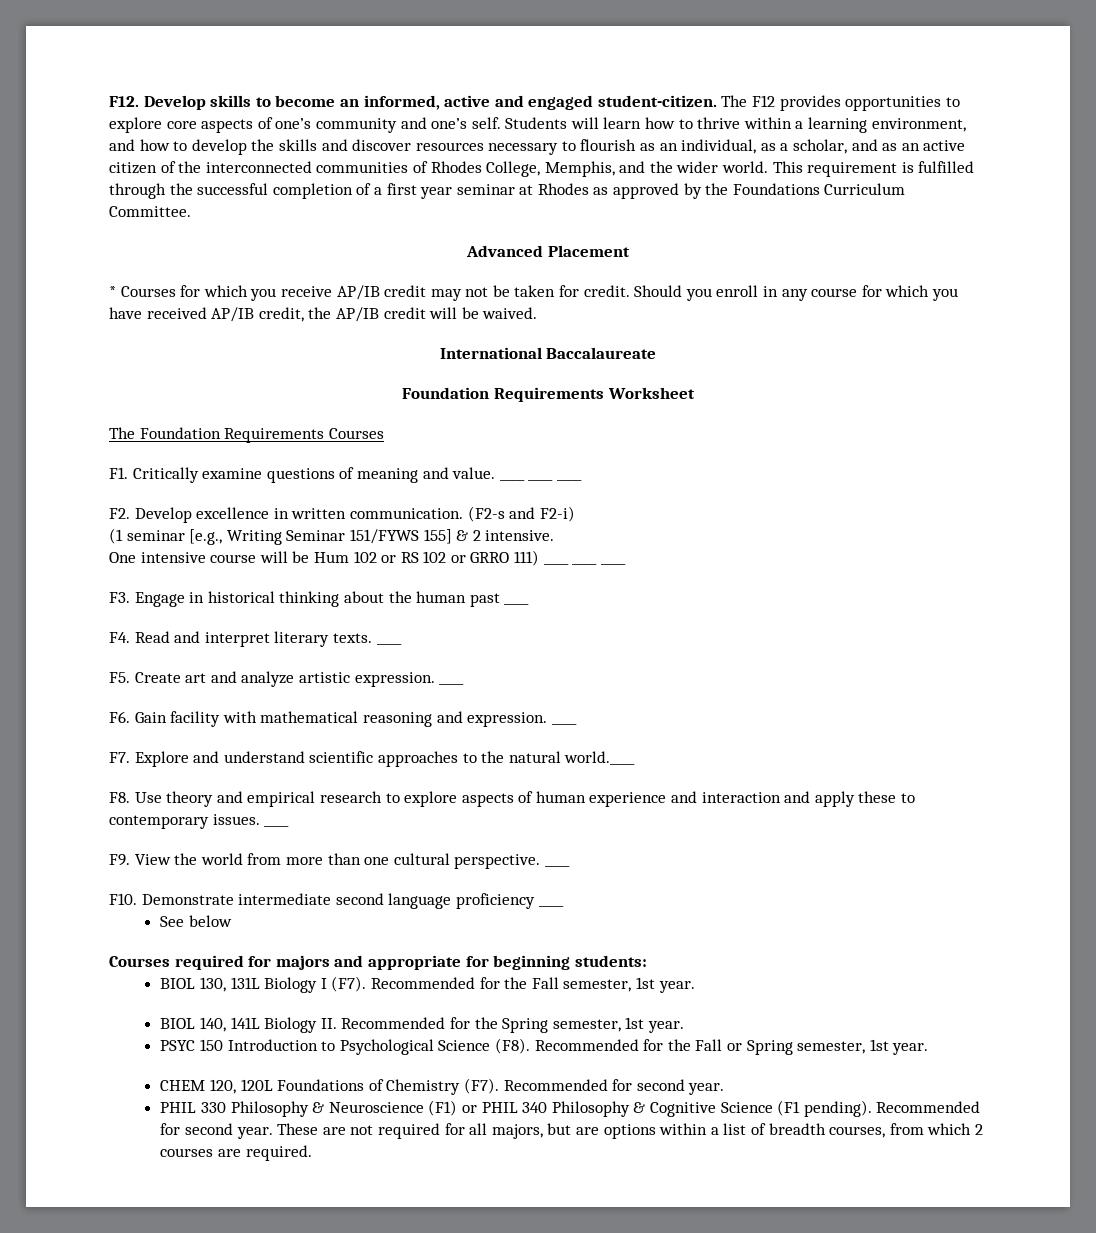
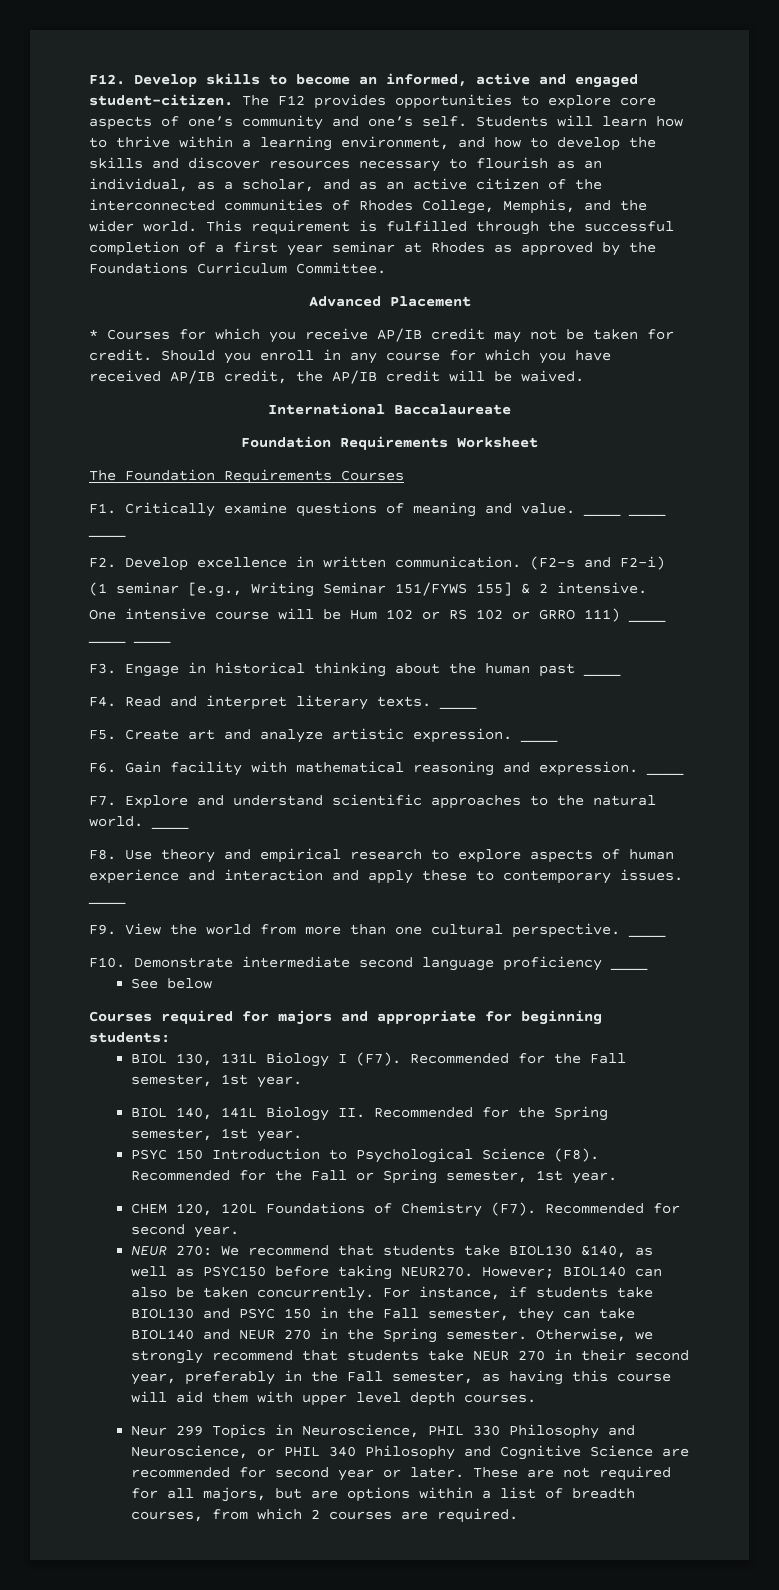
[564,751,636,765] world.____ -> [89,816,189,829] world. ____
[160,1100,458,1117] PHIL 330 Philosophy & Neuroscience (F1) -> [131,1245,654,1258] [131,1265,663,1280] [131,1286,654,1301] [131,1307,636,1322] [131,1328,654,1343] [131,1349,690,1364] [131,1370,672,1385] [131,1391,537,1406] [131,1424,636,1439] [131,1445,249,1459] NEUR 270: We recommend that students take BIOL130 &140, as well as PSYC150 before taking NEUR270. However; BIOL140 can also be taken concurrently. For instance, if students take BIOL130 and PSYC 150 in the Fall semester, they can take BIOL140 and NEUR 270 in the Spring semester. Otherwise, we strongly recommend that students take NEUR 270 in their second year, preferably in the Fall semester, as having this course will aid them with upper level depth courses. // Neur 299 Topics in Neuroscience, PHIL 330 Philosophy and Neuroscience,
[633,1102,646,1113] & -> [464,1446,492,1457] and
[777,1100,981,1117] [160,1123,273,1139] (F1 pending). Recommended for second year. -> [662,1448,690,1457] [131,1467,465,1481] are recommended for second year or later.

